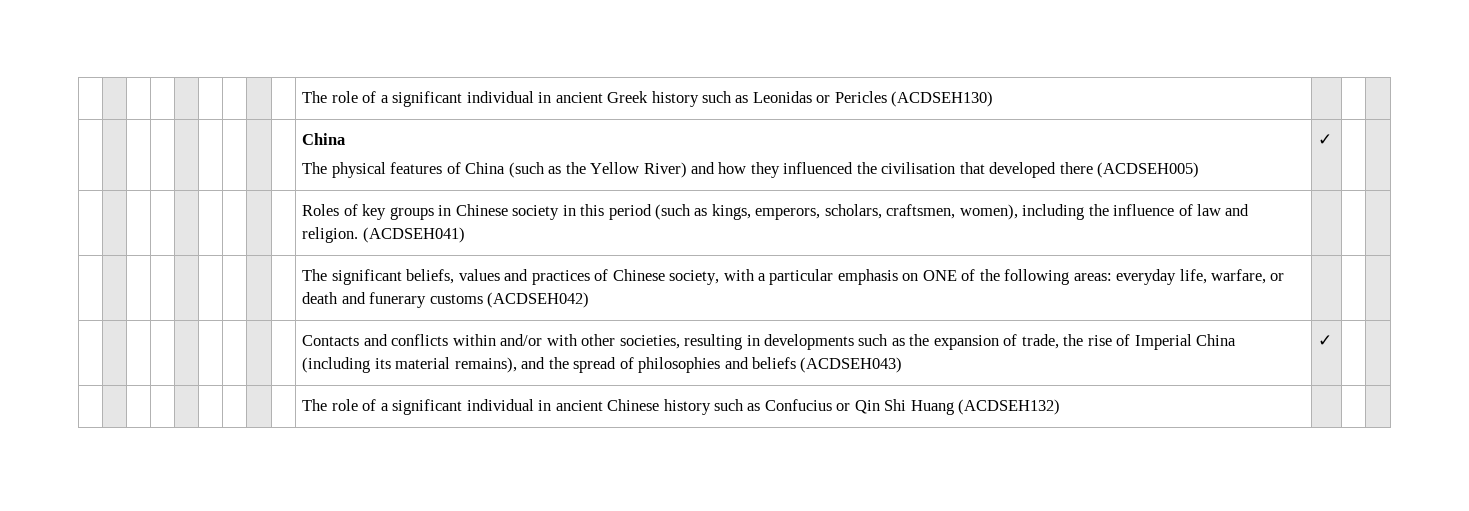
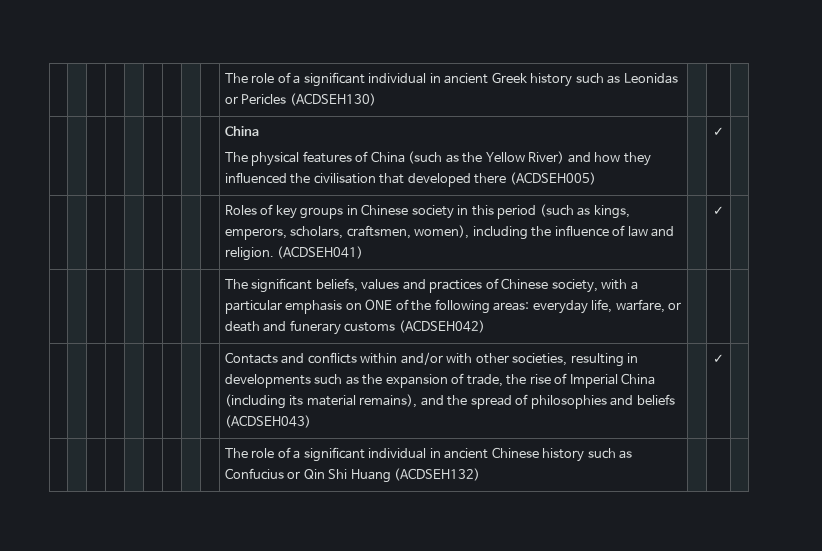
[1318,134,1333,145] ✓ | | -> [713,127,724,136] | ✓ |
(465, 235) none -> [713,206,724,215] ✓
[1318,335,1333,346] ✓ | | -> [713,354,724,363] | ✓ |

